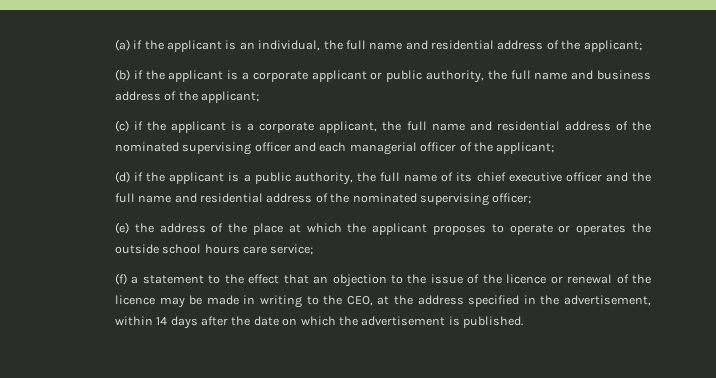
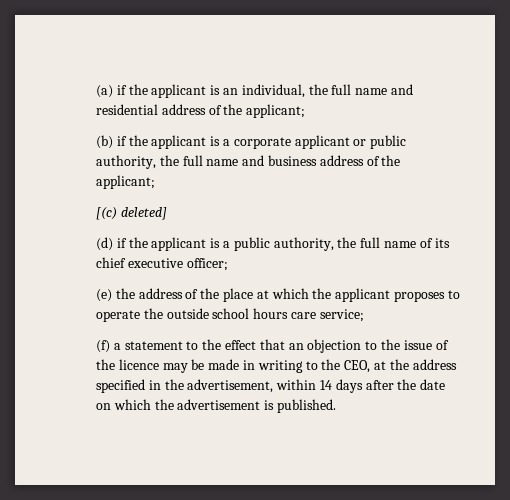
[114,120,651,133] [114,142,555,155] (c) if the applicant is a corporate applicant, the full name and residential address of the nominated supervising officer and each managerial officer of the applicant; -> [96,207,167,220] [(c) deleted]
[565,172,651,182] [114,193,489,206] officer and the full name and residential address of the nominated supervising -> (183, 263) none
[558,224,627,235] or operates -> (141, 316) none
[550,274,651,284] [114,295,155,305] or renewal of the licence -> (159, 364) none

